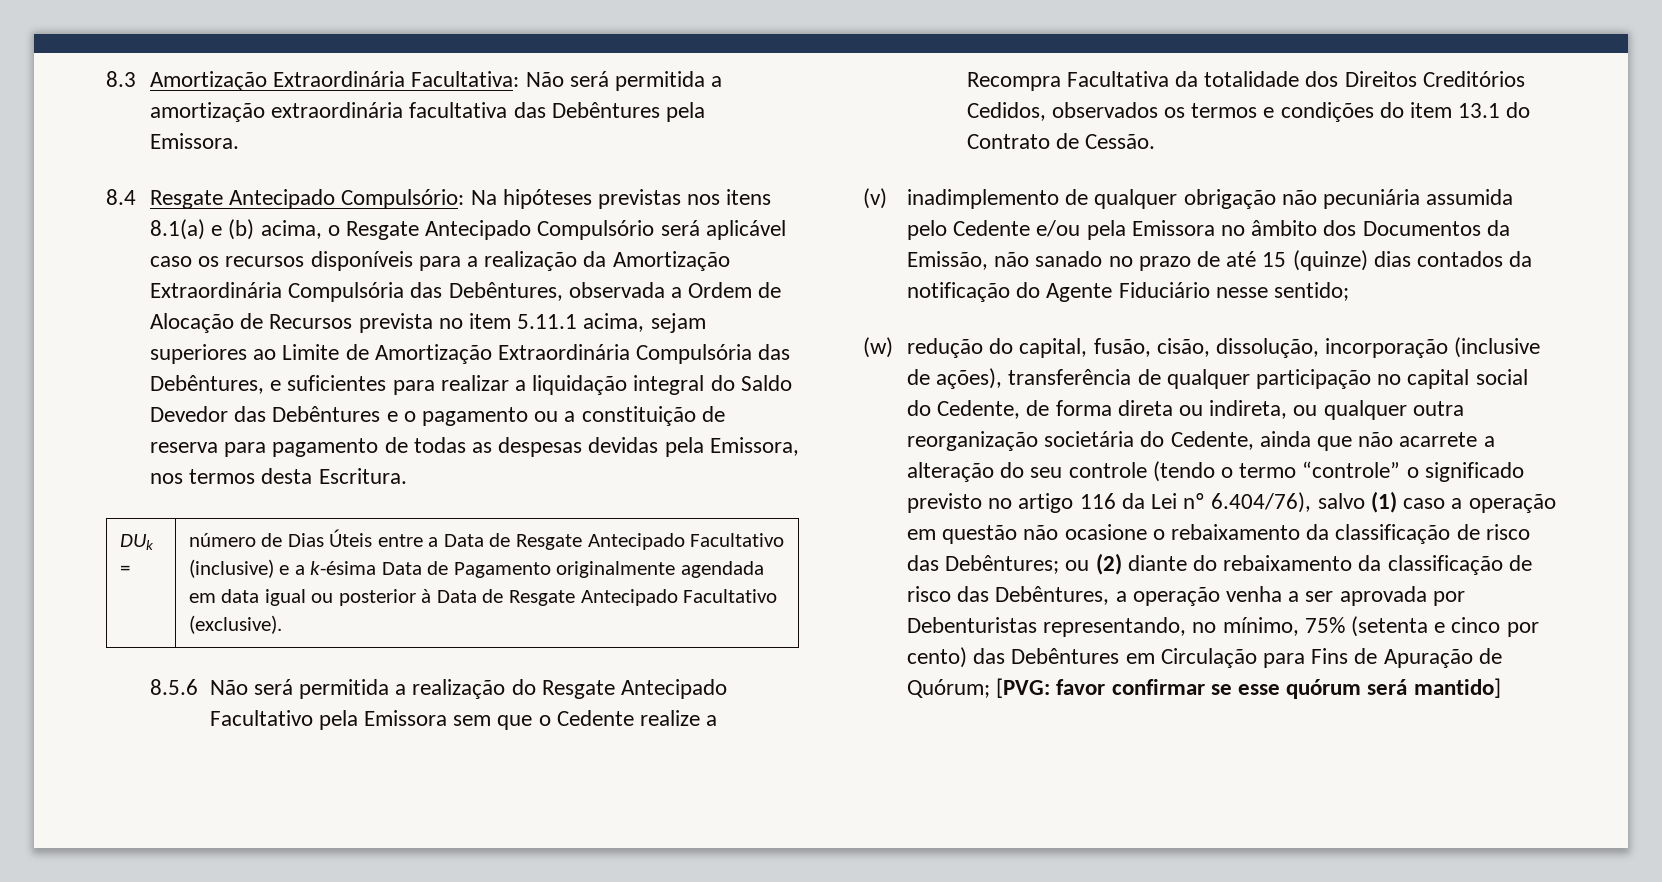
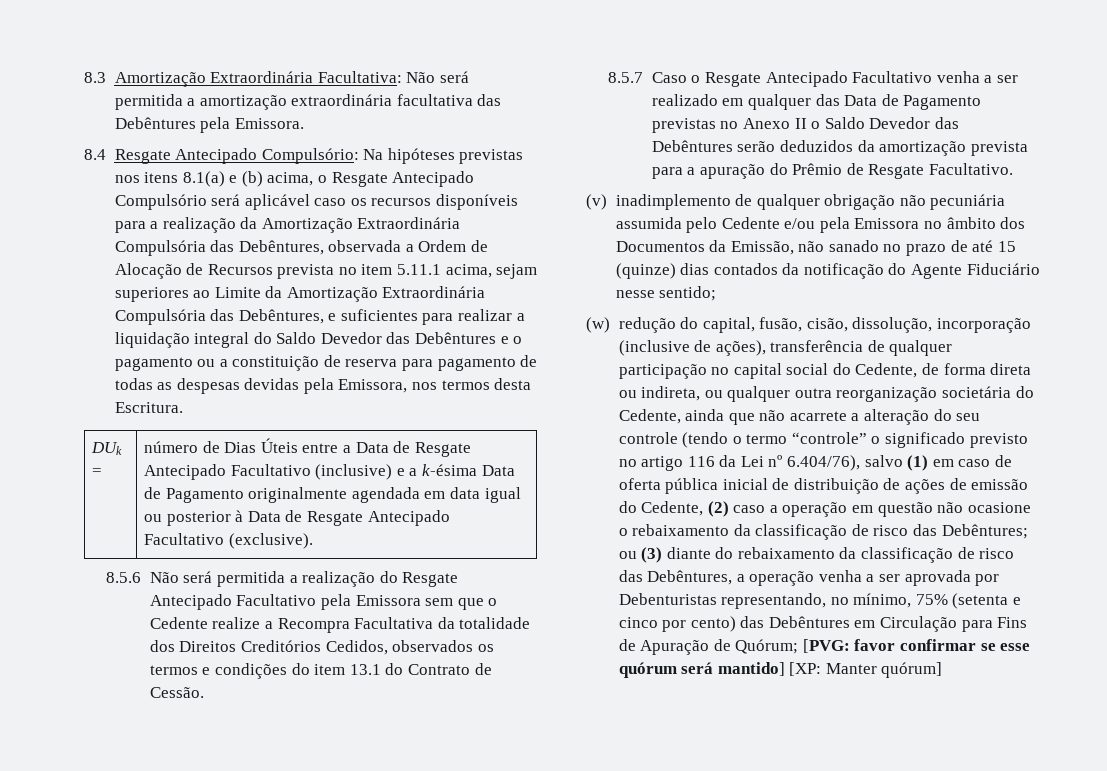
[345,344,369,360] de -> [265,286,283,298] da
(1155, 141) none -> [608,71,1018,87] [651,94,982,110] [651,117,959,133] [651,140,1028,156] [651,163,1013,179] // 8.5.7 Caso o Resgate Antecipado Facultativo venha a ser realizado em qualquer das Data de Pagamento previstas no Anexo II o Saldo Devedor das Debêntures serão deduzidos da amortização prevista para a apuração do Prêmio de Resgate Facultativo.
(1397, 502) none -> [932,455,1012,467] [618,478,1029,494] [618,501,729,517] em caso de oferta pública inicial de distribuição de ações de emissão do Cedente, (2)
[1095,553,1122,575] (2) -> [641,547,663,563] (3)
(1501, 688) none -> [789,662,943,678] [XP: Manter quórum]

